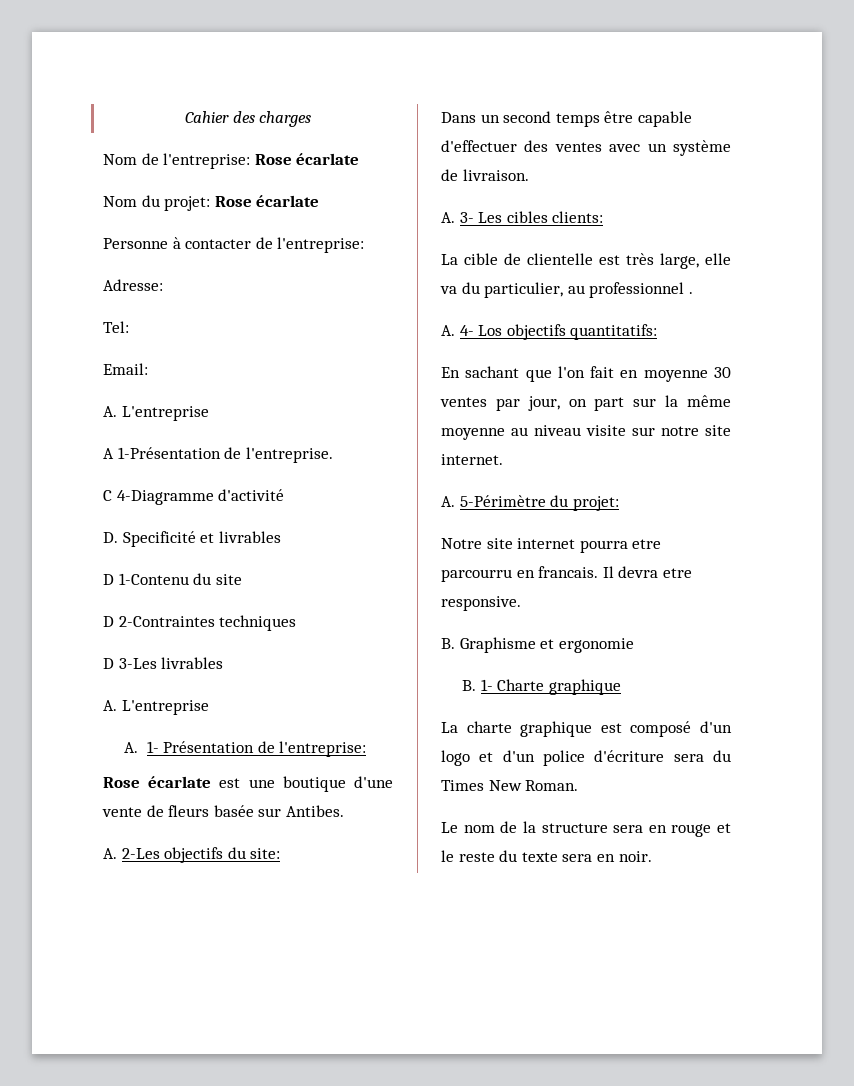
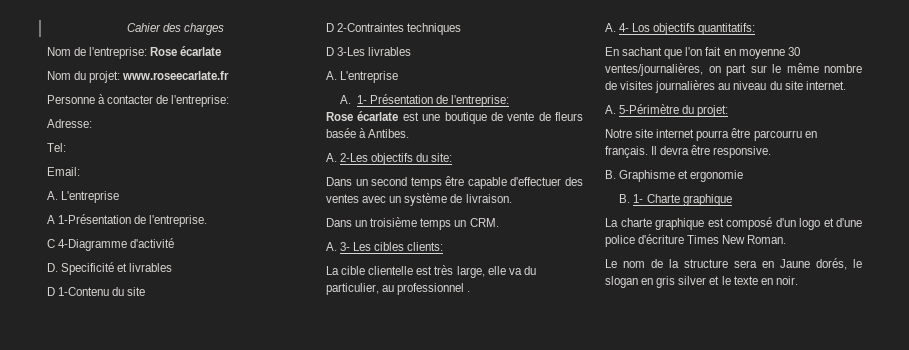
[214,195,320,207] Rose écarlate -> [122,71,230,80] www.roseecarlate.fr
[354,776,393,788] d'une -> [490,112,503,121] de
[258,808,282,817] sur -> [359,128,367,138] à
(529, 175) none -> [326,217,499,230] // Dans un troisième temps un CRM.
[504,253,521,265] de -> (366, 270) none
[440,395,731,411] [441,425,699,440] ventes par jour, on part sur la même moyenne au niveau visite sur notre -> [605,63,862,76] [605,80,782,93] ventes/journalières, on part sur le même nombre de visites journalières au niveau du
[632,539,662,549] etre -> [731,128,751,138] être
[538,566,599,578] francais. -> [605,146,648,158] français.
[662,568,692,578] etre -> [691,145,711,155] être
[502,750,535,762] d'un -> [836,218,862,227] d'une
[673,750,731,762] sera du -> (685, 239) none
[671,823,731,837] [441,850,593,862] rouge et le reste du texte sera -> [780,258,862,270] [605,276,758,288] Jaune dorés, le slogan en gris silver et le texte

